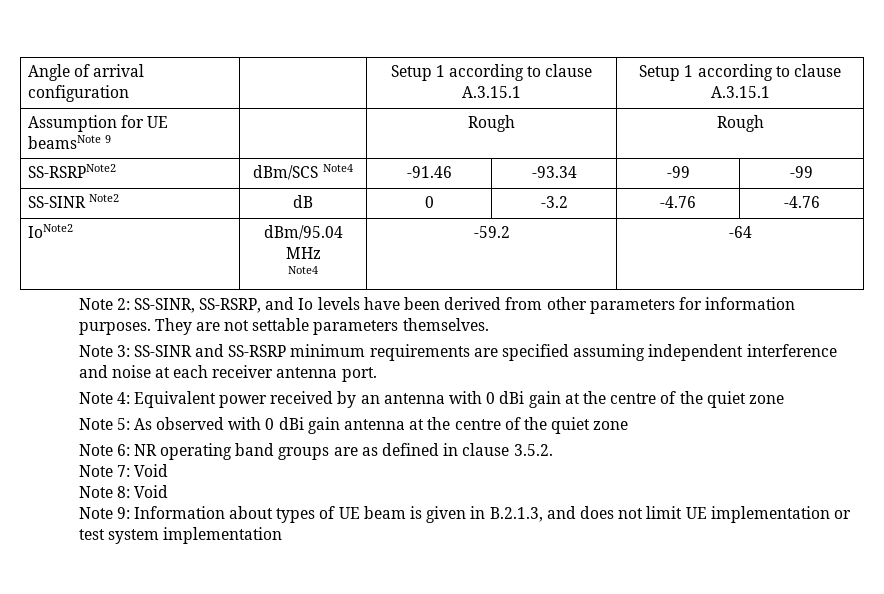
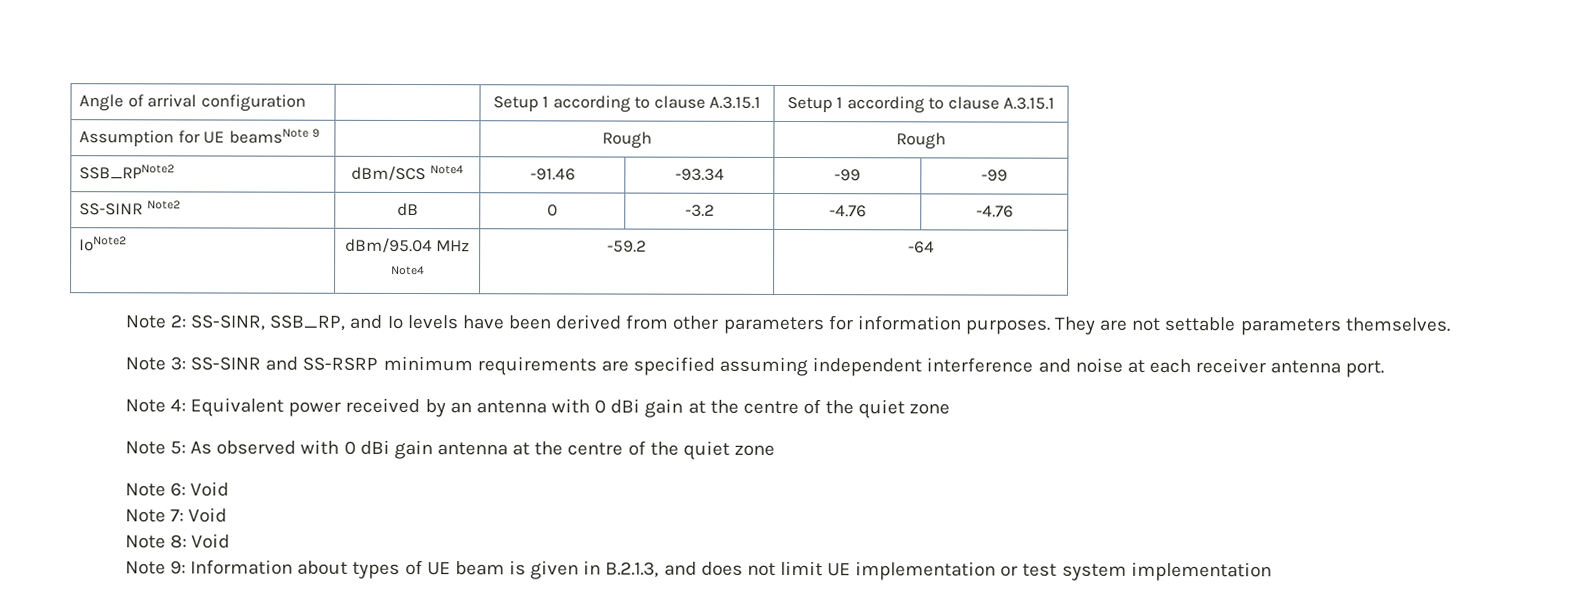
[28,164,117,178] SS-RSRPNote2 -> [79,164,176,180] SSB_RPNote2
[199,298,262,313] SS-RSRP, -> [269,314,346,331] SSB_RP,
[133,443,553,460] NR operating band groups are as defined in clause 3.5.2. -> [190,481,230,497] Void

